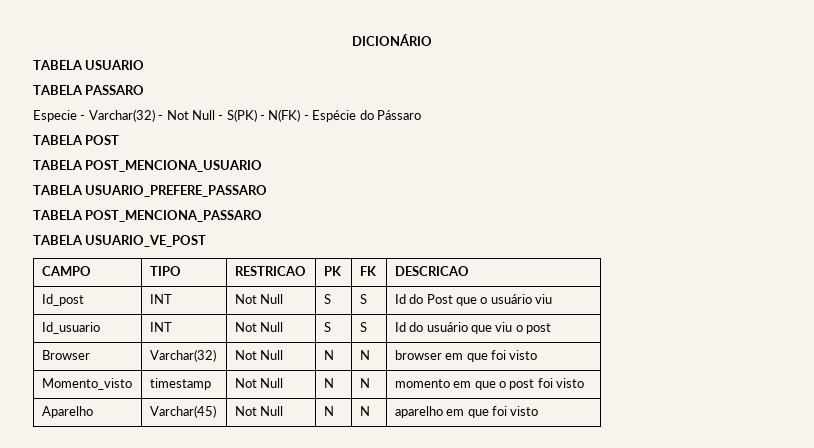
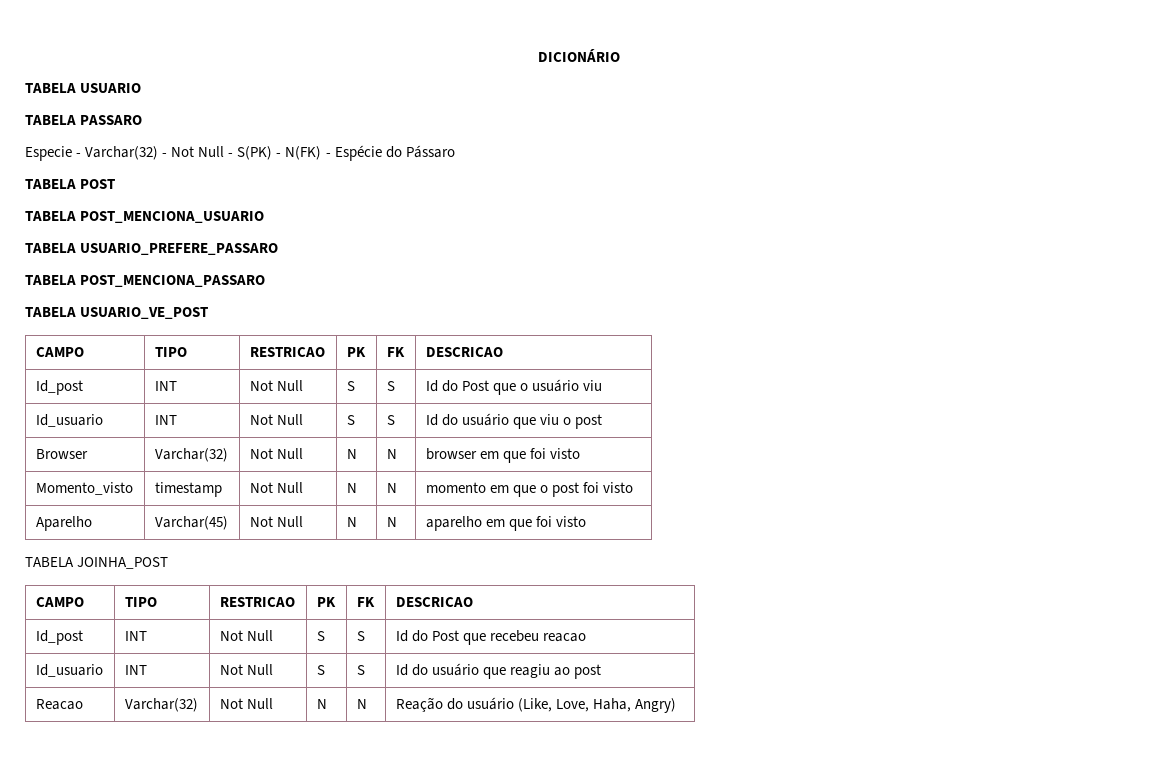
(539, 411) none -> [25,557,169,569] [35,597,84,607] [124,597,157,607] [219,597,295,607] [316,597,336,607] [356,597,375,607] [395,597,473,607] [35,630,83,645] [124,631,147,641] [219,630,273,641] [316,631,325,641] [356,631,365,641] [395,630,586,645] [35,664,103,677] [124,665,147,675] [219,664,273,675] [316,665,325,675] [356,665,365,675] [395,663,601,679] [35,699,83,710] [124,698,198,712] [219,698,273,709] [316,699,327,709] [356,699,367,709] [395,697,676,713] // TABELA JOINHA_POST // CAMPO | TIPO | RESTRICAO | PK | FK | DESCRICAO // Id_post | INT | Not Null | S | S | Id do Post que recebeu reacao // Id_usuario | INT | Not Null | S | S | Id do usuário que reagiu ao post // Reacao | Varchar(32) | Not Null | N | N | Reação do usuário (Like, Love, Haha, Angry)

